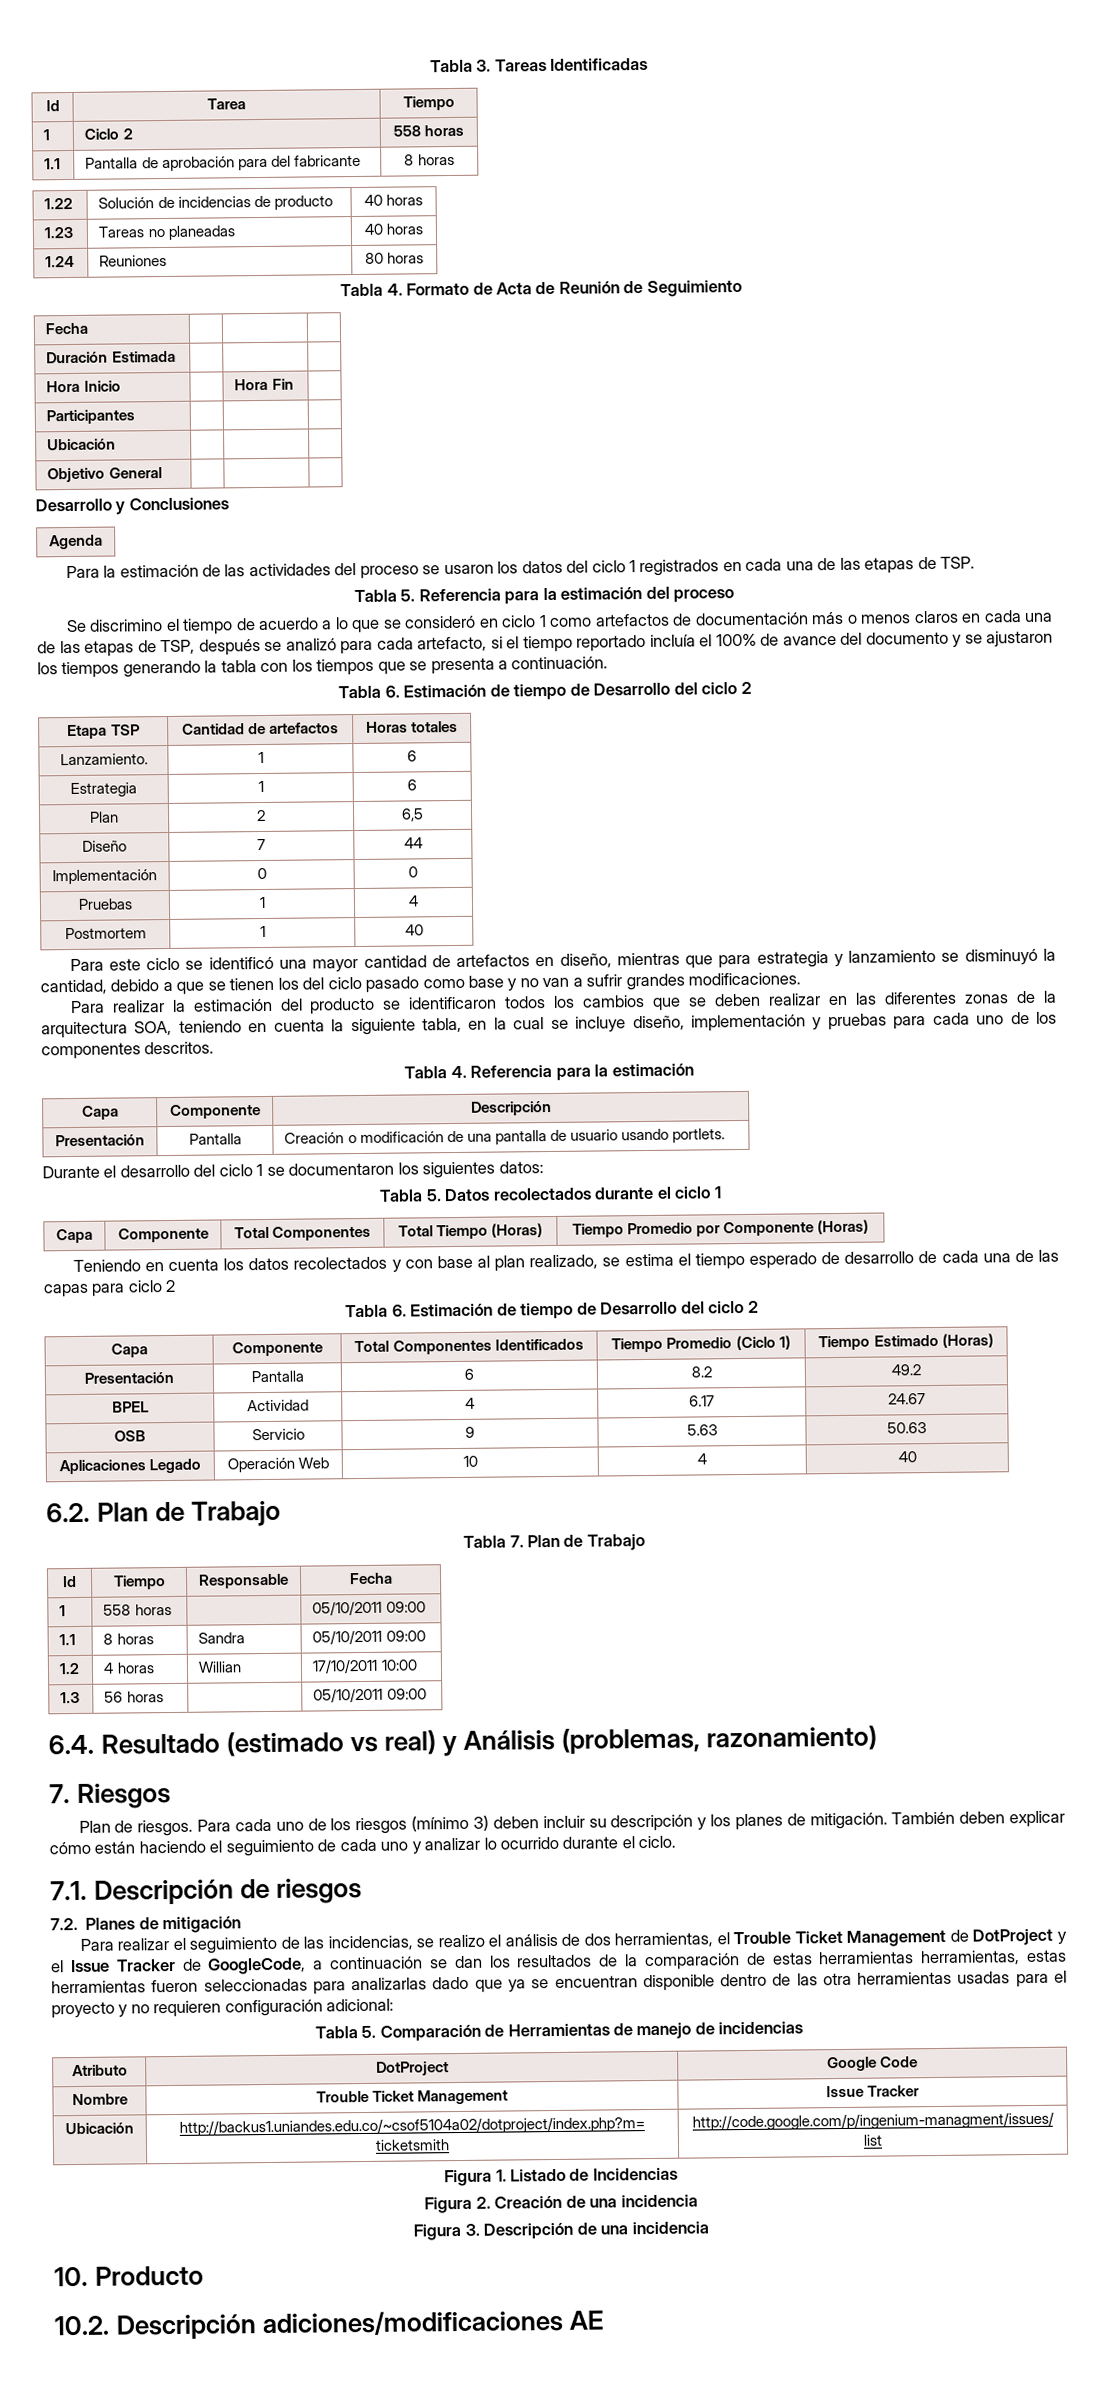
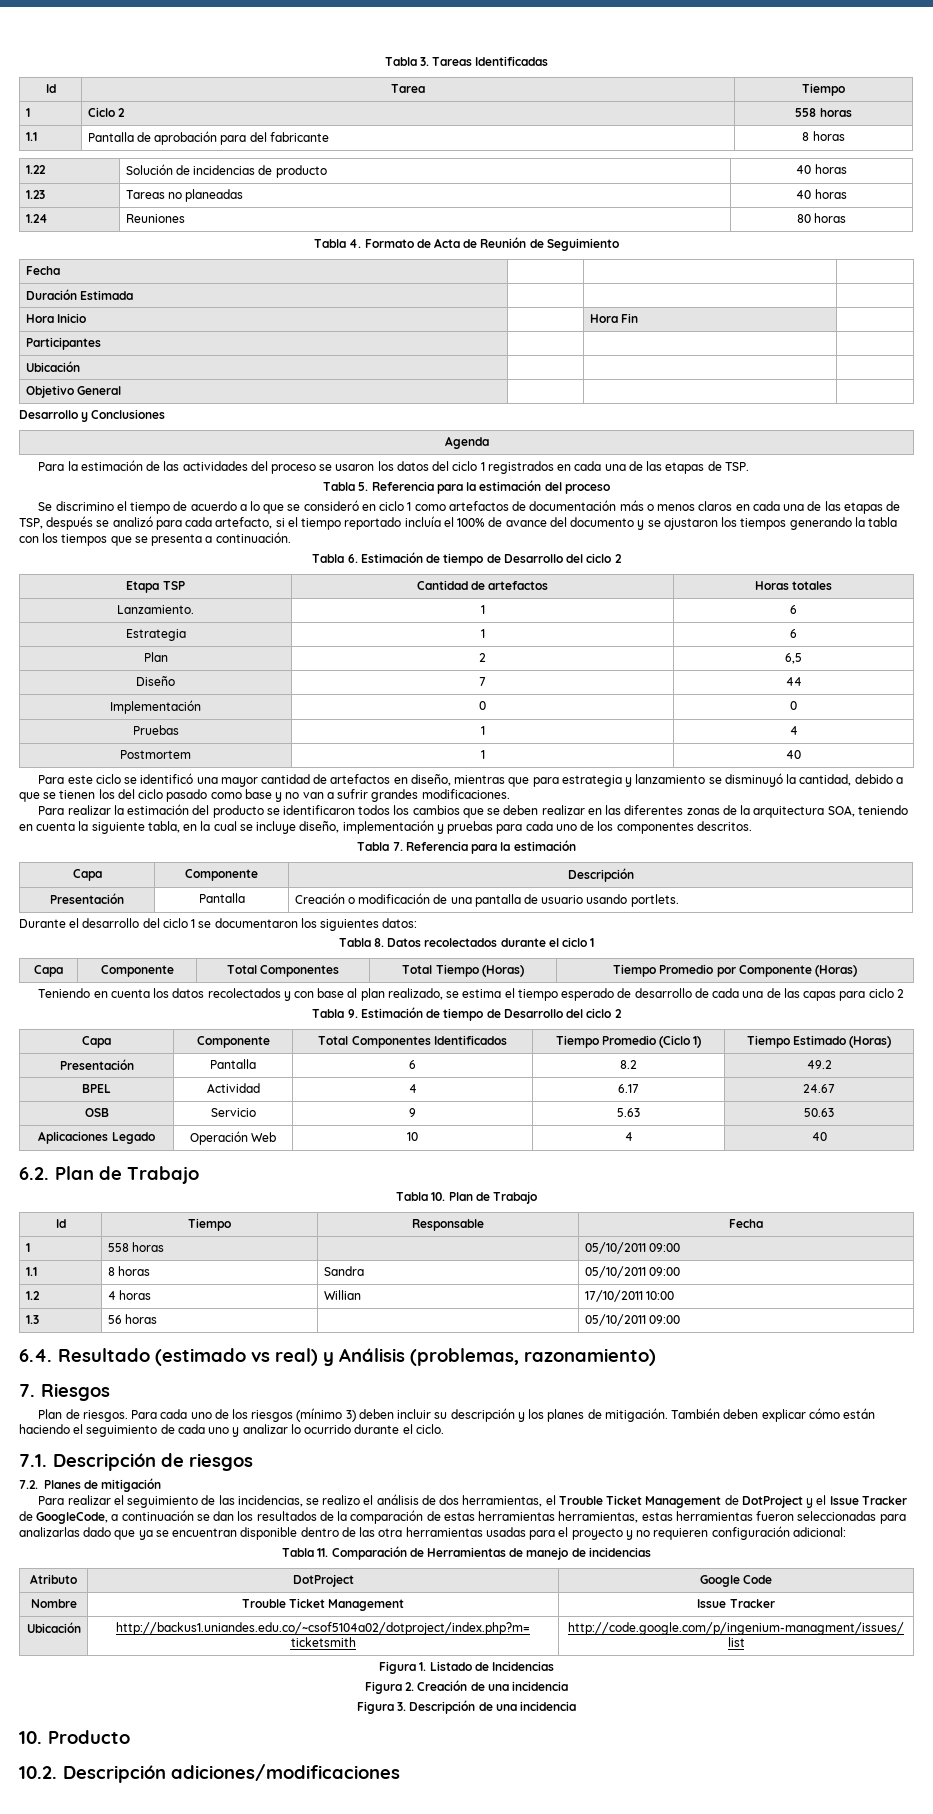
[450,1065,467,1079] 4. -> [392,842,403,851] 7.
[425,1189,442,1202] 5. -> [373,938,384,947] 8.
[391,1304,407,1317] 6. -> [347,1009,358,1018] 9.
[509,1535,524,1548] 7. -> [431,1192,446,1201] 10.
[361,2025,377,2039] 5. -> [317,1548,329,1557] 11.
[569,2310,605,2330] AE -> (400, 1772) none

